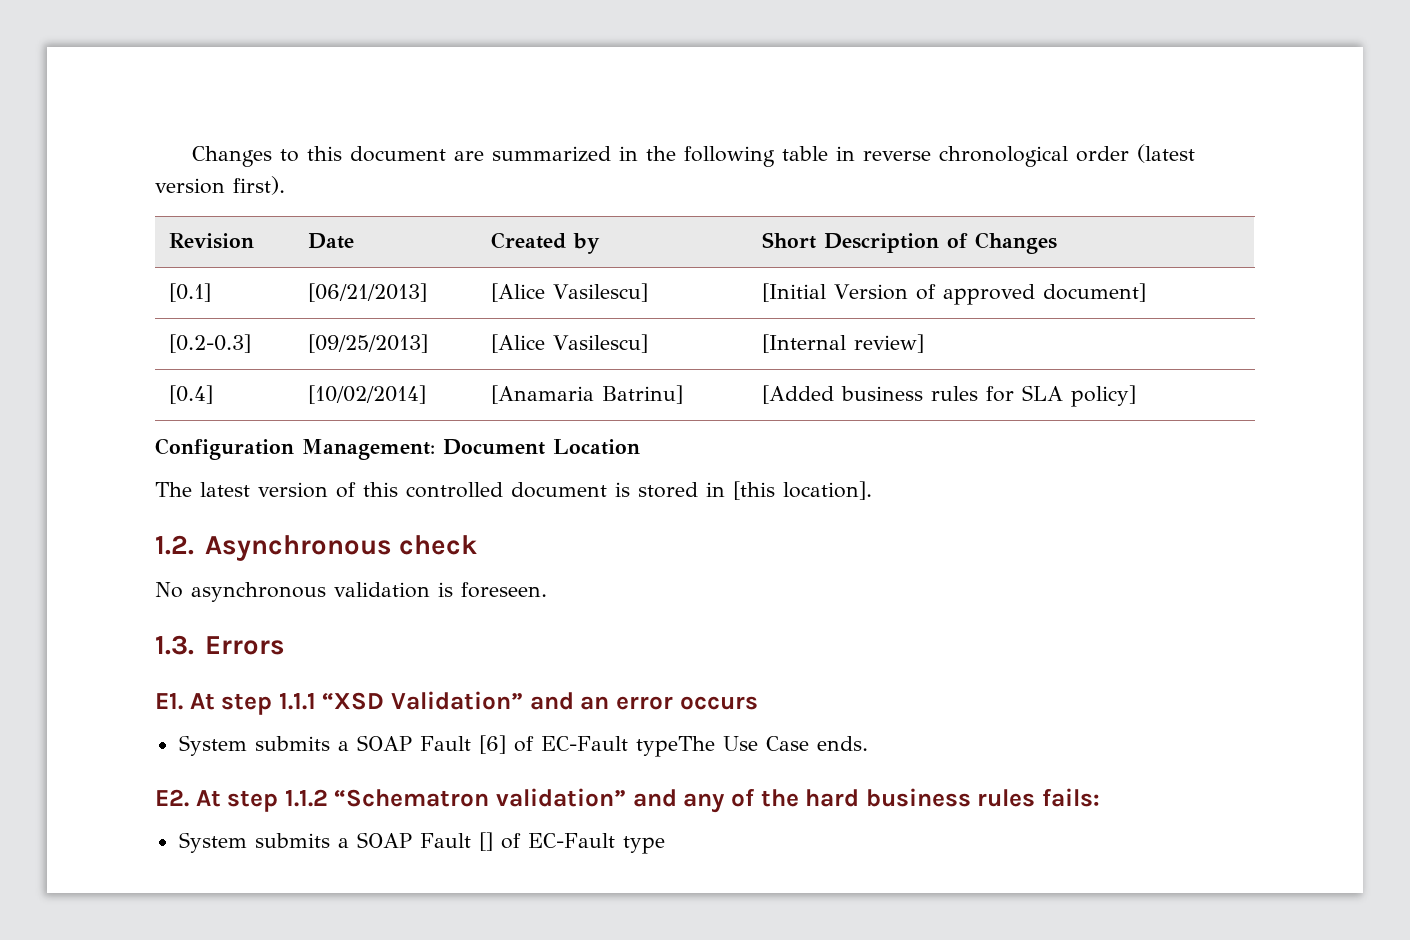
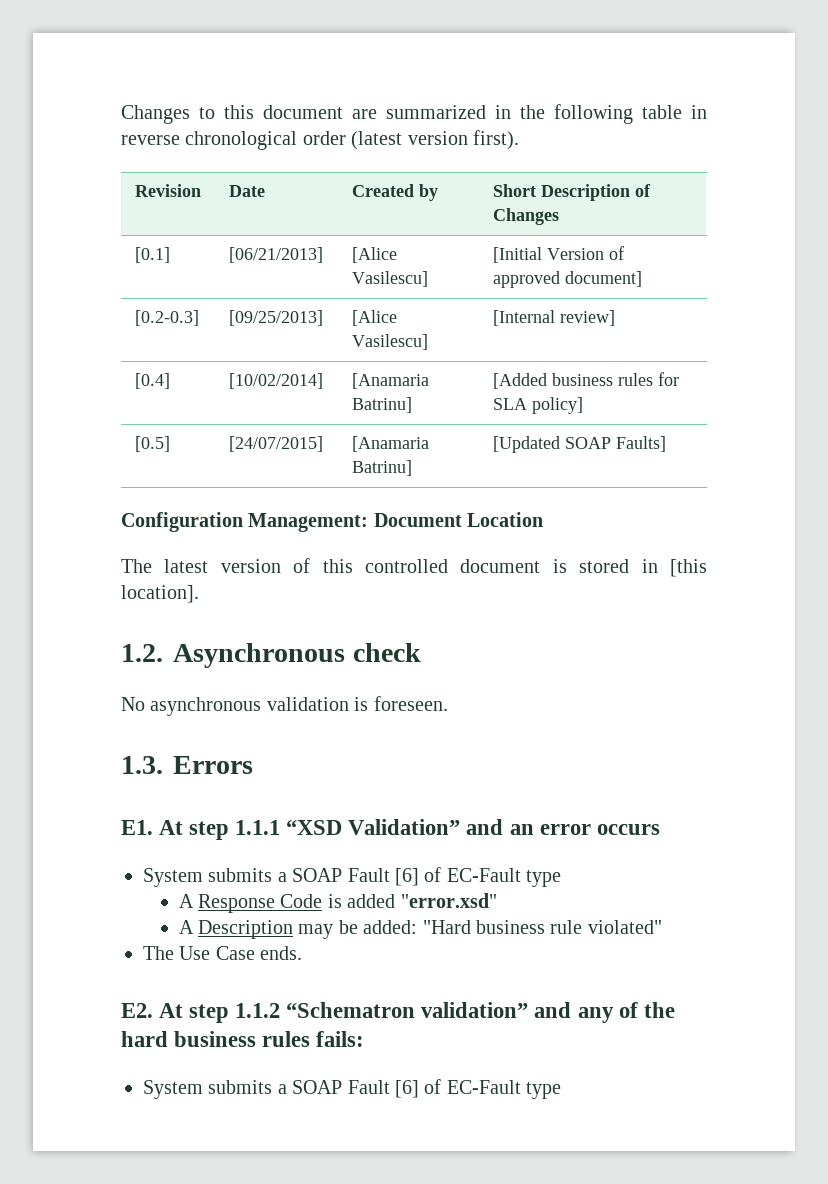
(1136, 396) none -> [134,436,170,452] [228,436,323,452] [351,436,429,452] [351,460,412,476] [492,436,666,453] // [0.5] | [24/07/2015] | [Anamaria Batrinu] | [Updated SOAP Faults]
[635,736,715,757] typeThe -> [526,870,562,887] [178,893,497,913] [178,920,662,939] [143,946,174,960] type // A Response Code is added "error.xsd" // A Description may be added: "Hard business rule violated" // The
[478,832,493,851] [] -> [395,1080,419,1098] [6]

